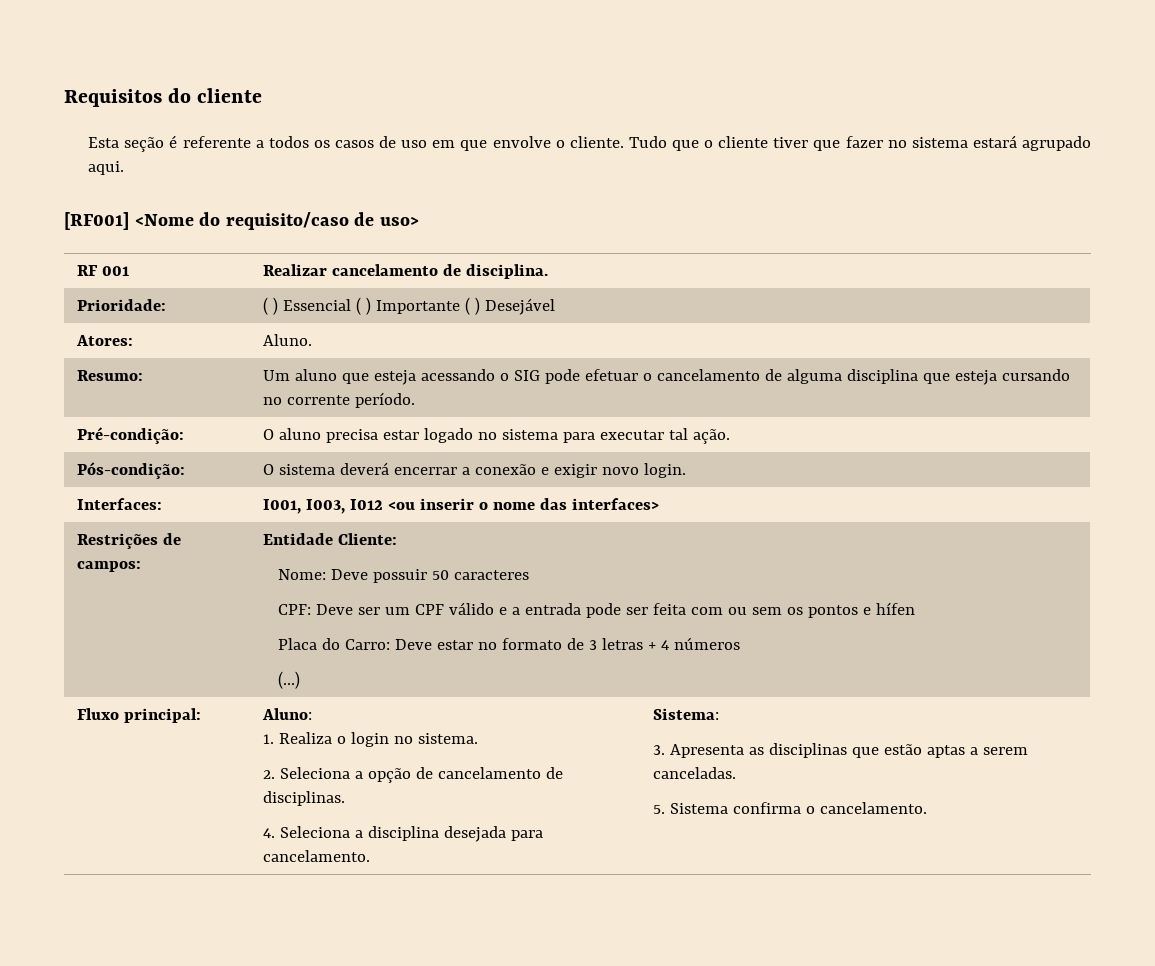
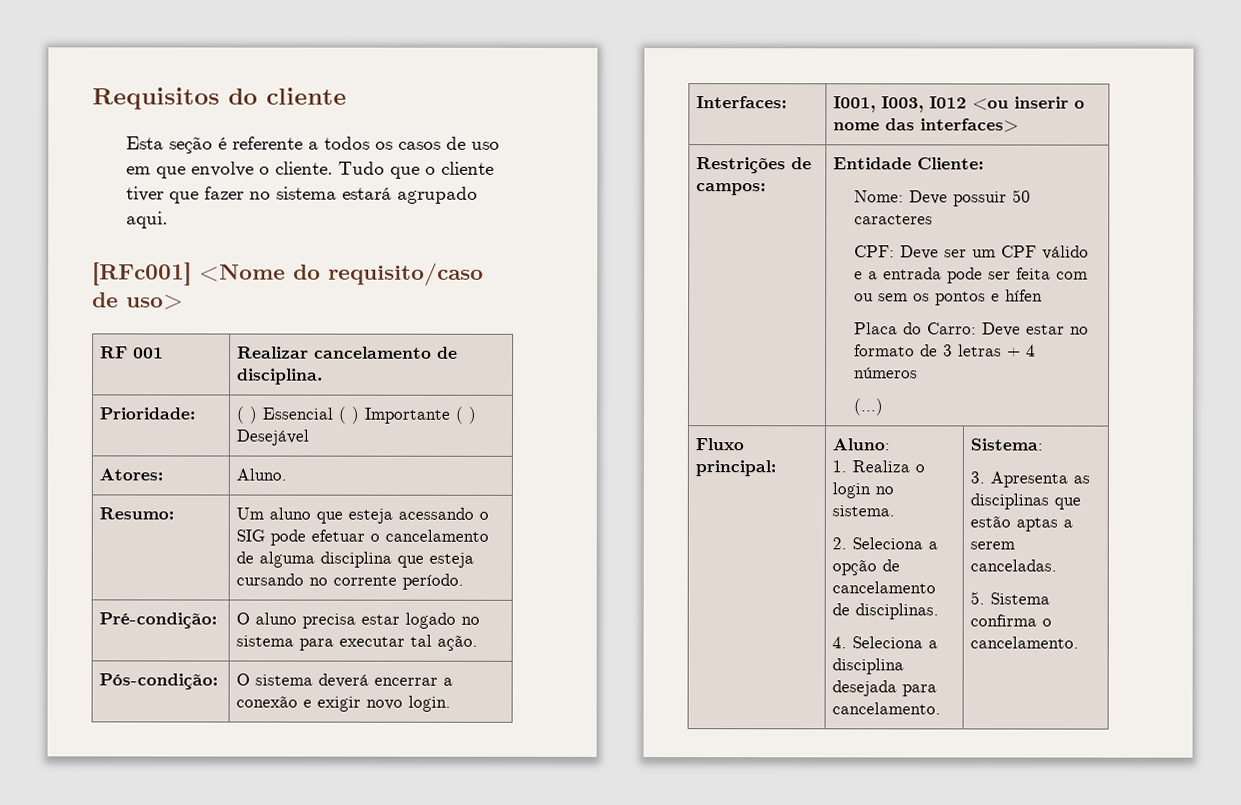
[64,212,129,230] [RF001] -> [92,262,192,286] [RFc001]

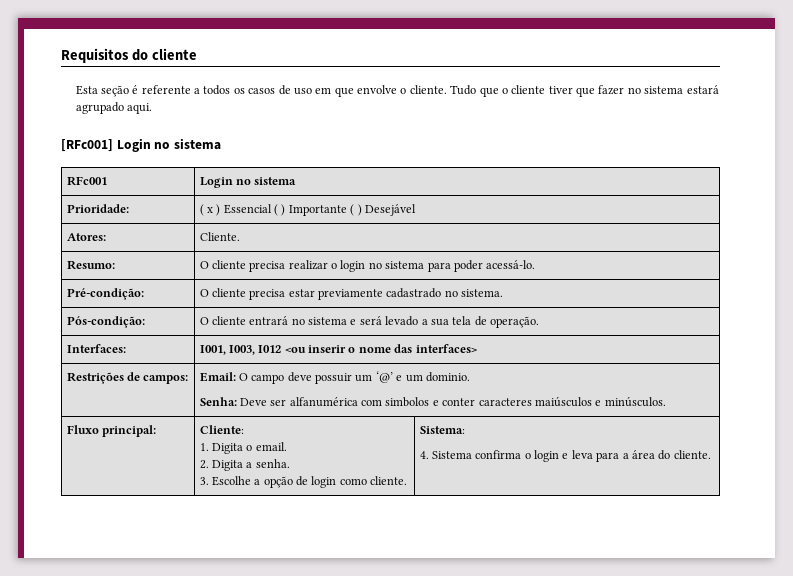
[199,262,484,286] [92,292,184,310] [100,346,165,359] [237,346,459,359] [237,368,324,385] <Nome do requisito/caso de uso> // RF 001 | Realizar cancelamento de disciplina. -> [116,138,221,152] [66,176,107,186] [199,177,297,188] Login no sistema // RFc001 | Login no sistema
(245, 415) none -> [206,207,213,213] x
[236,468,288,481] Aluno. -> [199,232,240,241] Cliente.
[236,507,490,524] [236,529,490,546] [236,551,475,568] [236,573,465,590] Um aluno que esteja acessando o SIG pode efetuar o cancelamento de alguma disciplina que esteja cursando no corrente período. -> [199,260,536,272] O cliente precisa realizar o login no sistema para poder acessá-lo.
[255,612,298,625] aluno -> [211,288,246,297] cliente
[405,612,481,629] [236,634,479,651] [99,673,219,690] [236,673,454,688] [236,695,452,712] logado no sistema para executar tal ação. // Pós-condição: | O sistema deverá encerrar a conexão e exigir novo login. -> [318,288,504,300] [66,316,145,328] [199,316,540,328] previamente cadastrado no sistema. // Pós-condição: | O cliente entrará no sistema e será levado a sua tela de operação.
[833,157,985,170] [853,189,1031,207] [853,214,933,225] [853,245,1089,260] [853,267,1088,284] [853,289,1043,306] [853,322,1089,337] [853,344,1036,357] [853,367,918,379] [852,398,884,416] Entidade Cliente: // Nome: Deve possuir 50 caracteres // CPF: Deve ser um CPF válido e a entrada pode ser feita com ou sem os pontos e hífen // Placa do Carro: Deve estar no formato de 3 letras + 4 números // (...) -> [199,371,470,384] [199,396,666,407] Email: O campo deve possuir um ‘@’ e um dominio. // Senha: Deve ser alfanumérica com simbolos e conter caracteres maiúsculos e minúsculos.
[832,438,891,451] Aluno: -> [199,425,244,434] Cliente:
[852,460,926,473] [832,482,895,499] [832,505,896,517] [832,537,939,550] [832,559,901,576] [832,581,937,594] [832,603,940,620] [832,636,939,649] [832,658,905,675] [832,680,938,697] [832,702,942,715] [970,438,1044,451] [970,471,1091,488] [970,493,1082,510] [970,515,1074,532] [970,541,1016,550] [970,559,1058,572] [970,591,1051,605] [970,614,1053,627] [970,636,1080,649] Realiza o login no sistema. // 2. Seleciona a opção de cancelamento de disciplinas. // 4. Seleciona a disciplina desejada para cancelamento. | Sistema: // 3. Apresenta as disciplinas que estão aptas a serem canceladas. // 5. Sistema confirma o cancelamento. -> [211,442,287,454] [199,459,290,471] [199,476,408,488] [419,426,465,434] [419,450,711,462] Digita o email. // 2. Digita a senha. // 3. Escolhe a opção de login como cliente. | Sistema: // 4. Sistema confirma o login e leva para a área do cliente.

